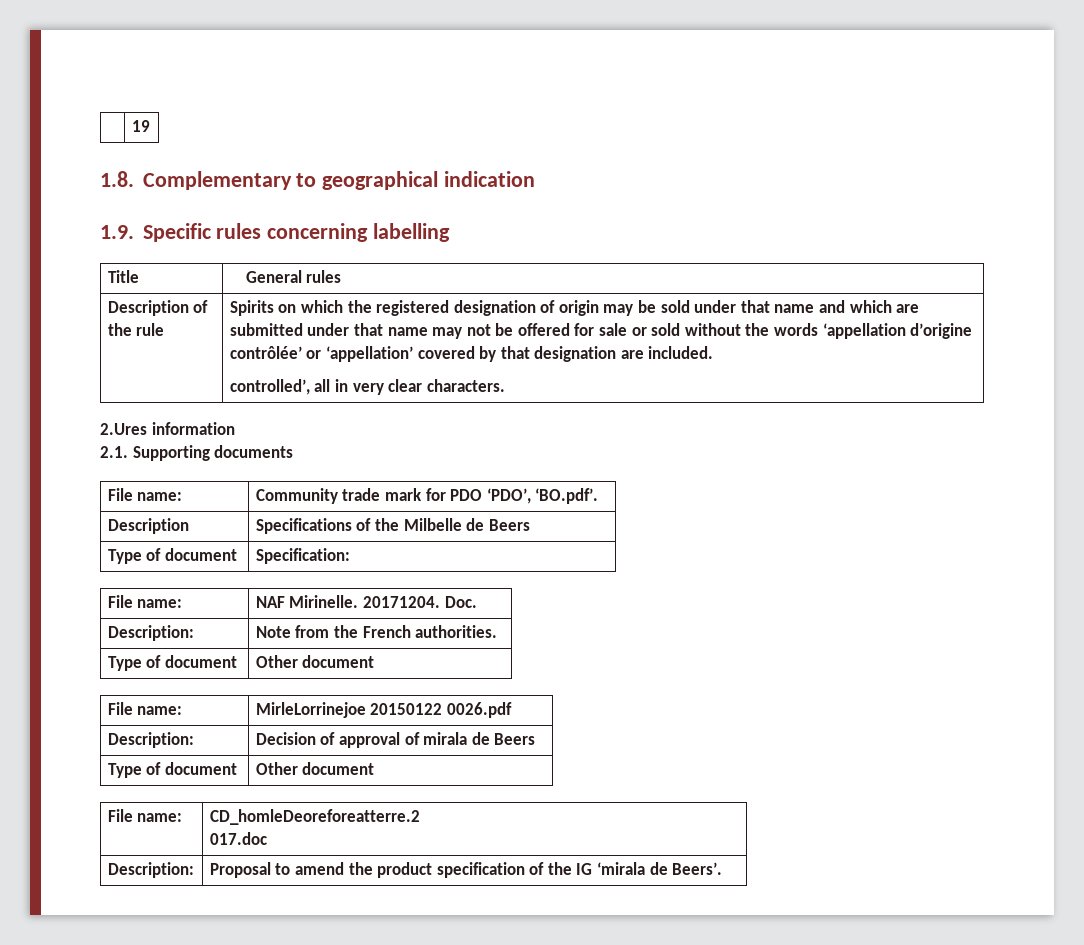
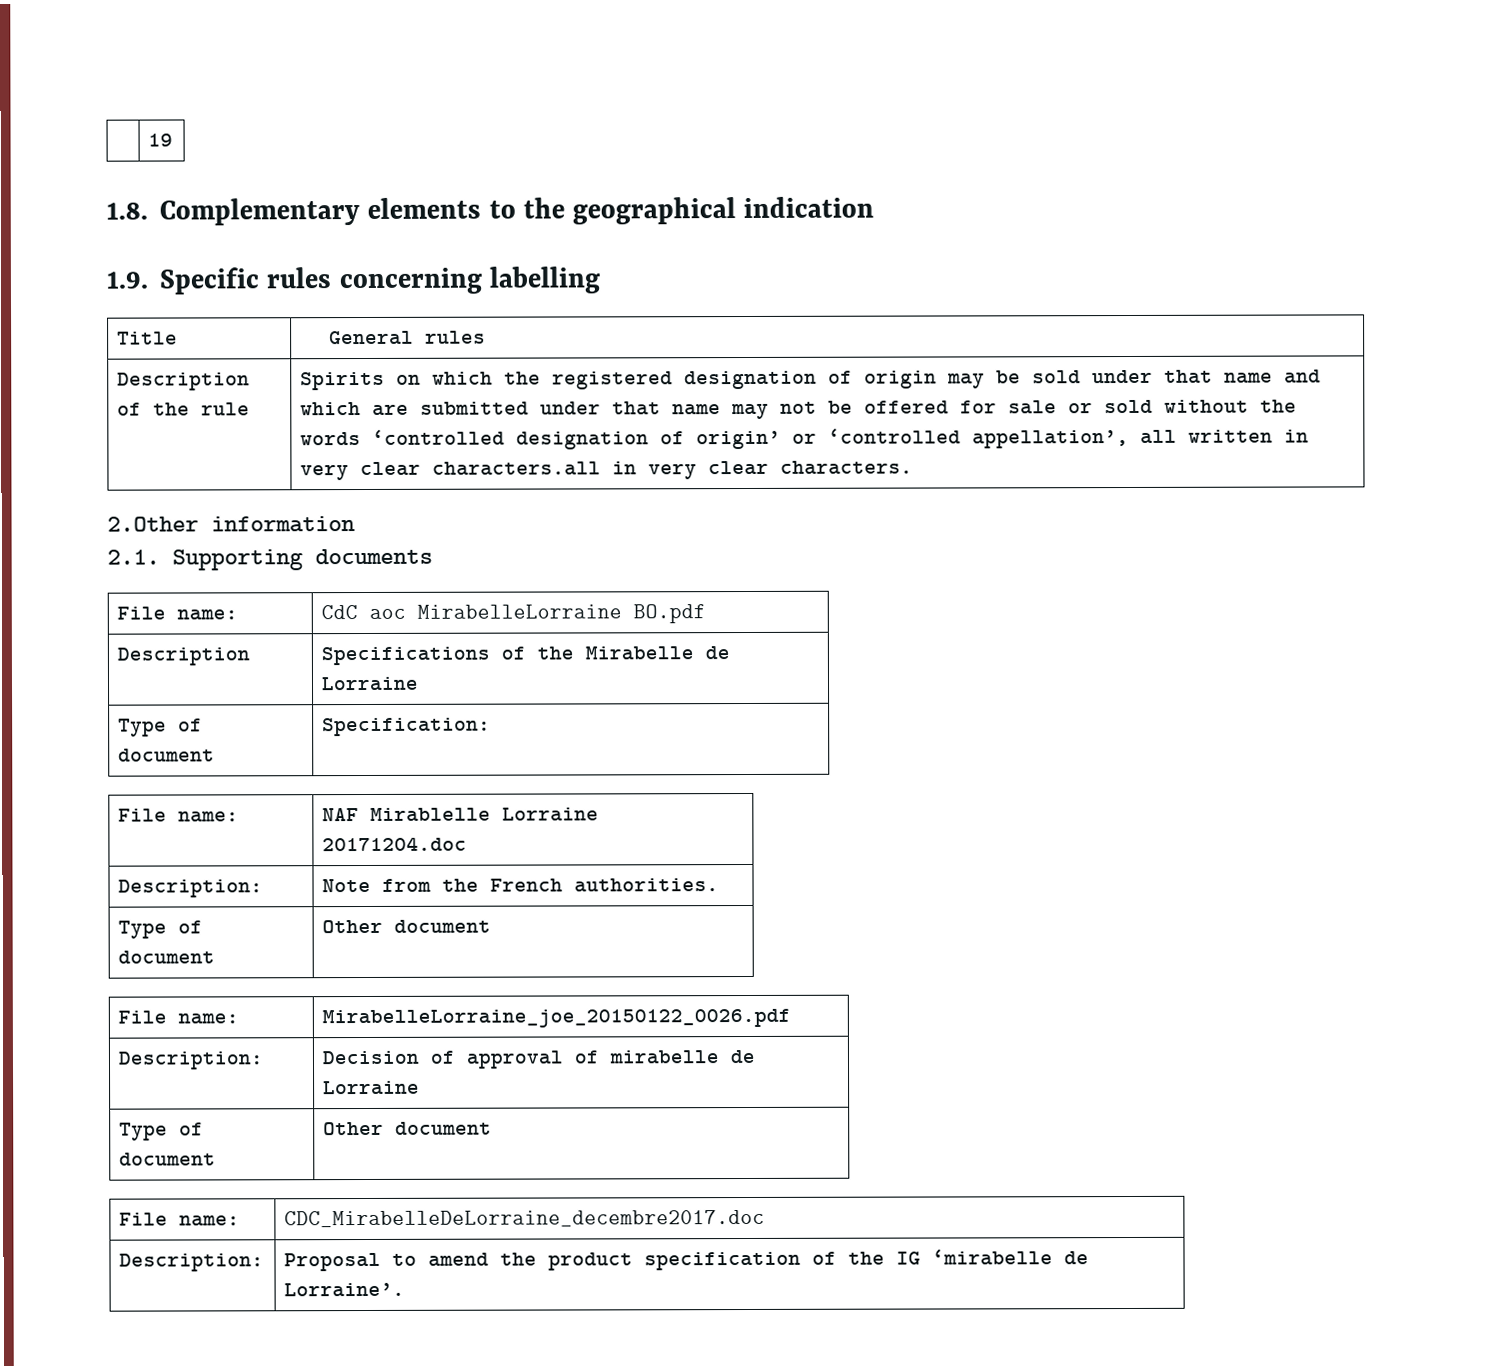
[296,173,317,187] to -> [367,197,565,219] elements to the
[822,323,973,339] [229,346,714,362] [229,379,331,395] ‘appellation d’origine contrôlée’ or ‘appellation’ covered by that designation are included. // controlled’, all -> [372,428,1310,450] [300,461,602,481] ‘controlled designation of origin’ or ‘controlled appellation’, all written in very clear characters.all
[100,423,147,435] 2.Ures -> [107,516,199,532] 2.Other
[255,488,599,504] Community trade mark for PDO ‘PDO’, ‘BO.pdf’. -> [321,604,707,624] CdC aoc MirabelleLorraine BO.pdf
[403,518,530,531] Milbelle de Beers -> [585,646,731,661] [321,676,420,692] Mirabelle de Lorraine
[289,595,477,608] Mirinelle. 20171204. Doc. -> [370,807,600,822] [322,836,468,852] Mirablelle Lorraine 20171204.doc
[255,702,512,718] MirleLorrinejoe 20150122 0026.pdf -> [322,1008,792,1029] MirabelleLorraine_joe_20150122_0026.pdf
[423,732,536,745] [107,762,237,778] [255,762,375,775] [107,809,183,822] [209,809,420,825] [209,832,267,845] mirala de Beers // Type of document | Other document // File name: | CD_homleDeoreforeatterre.2 // 017.doc -> [609,1049,756,1065] [323,1080,421,1096] [119,1122,205,1141] [119,1152,217,1166] [323,1121,493,1136] [119,1212,241,1227] [284,1209,766,1228] mirabelle de Lorraine // Type of document | Other document // File name: | CDC_MirabelleDeLorraine_decembre2017.doc
[597,862,723,875] ‘mirala de Beers’. -> [932,1249,1090,1266] [284,1282,406,1298] ‘mirabelle de Lorraine’.

